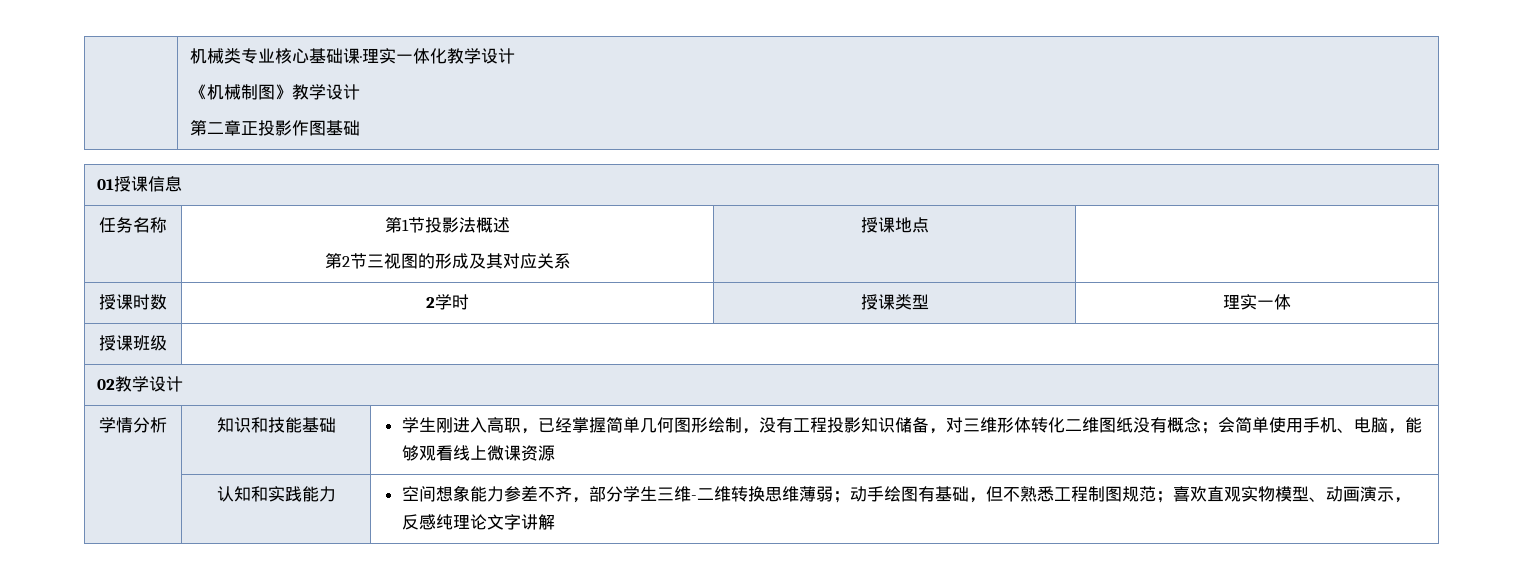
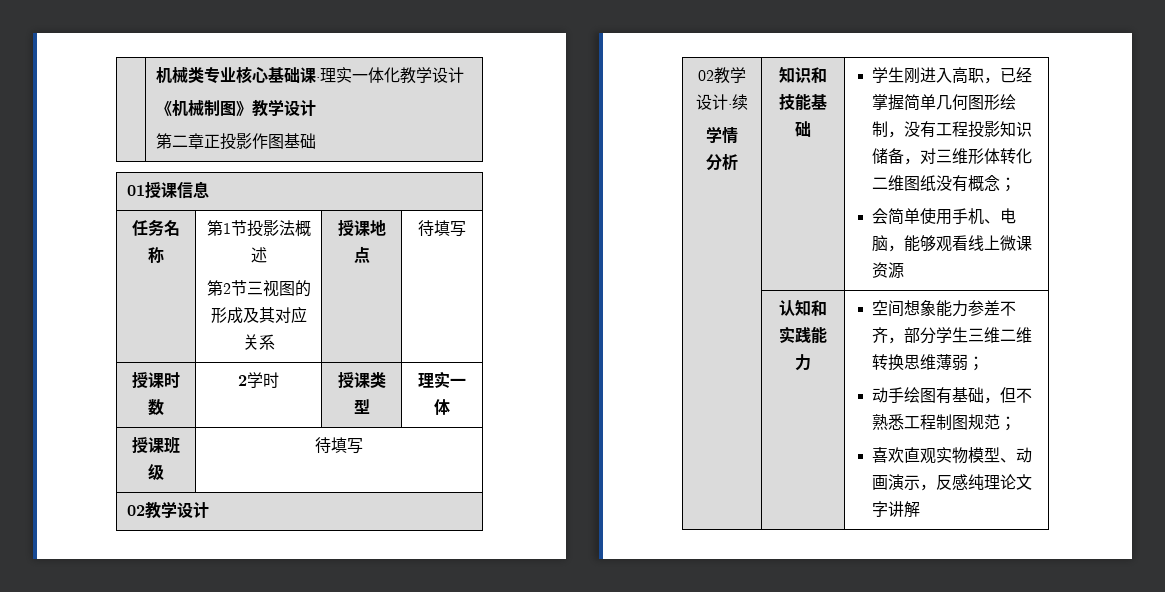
(929, 225) none -> [418,220,466,237] 待填写
(167, 343) none -> [315,437,363,454] 待填写
(184, 384) none -> [698,67,746,84] [696,94,748,110] 02教学设计·续 //
(133, 425) none -> (738, 135) //
(1218, 428) none -> (1017, 184) //
[690,495,697,500] - -> (1001, 335) none
(850, 497) none -> (985, 363) //
(1173, 497) none -> (1017, 423) //

